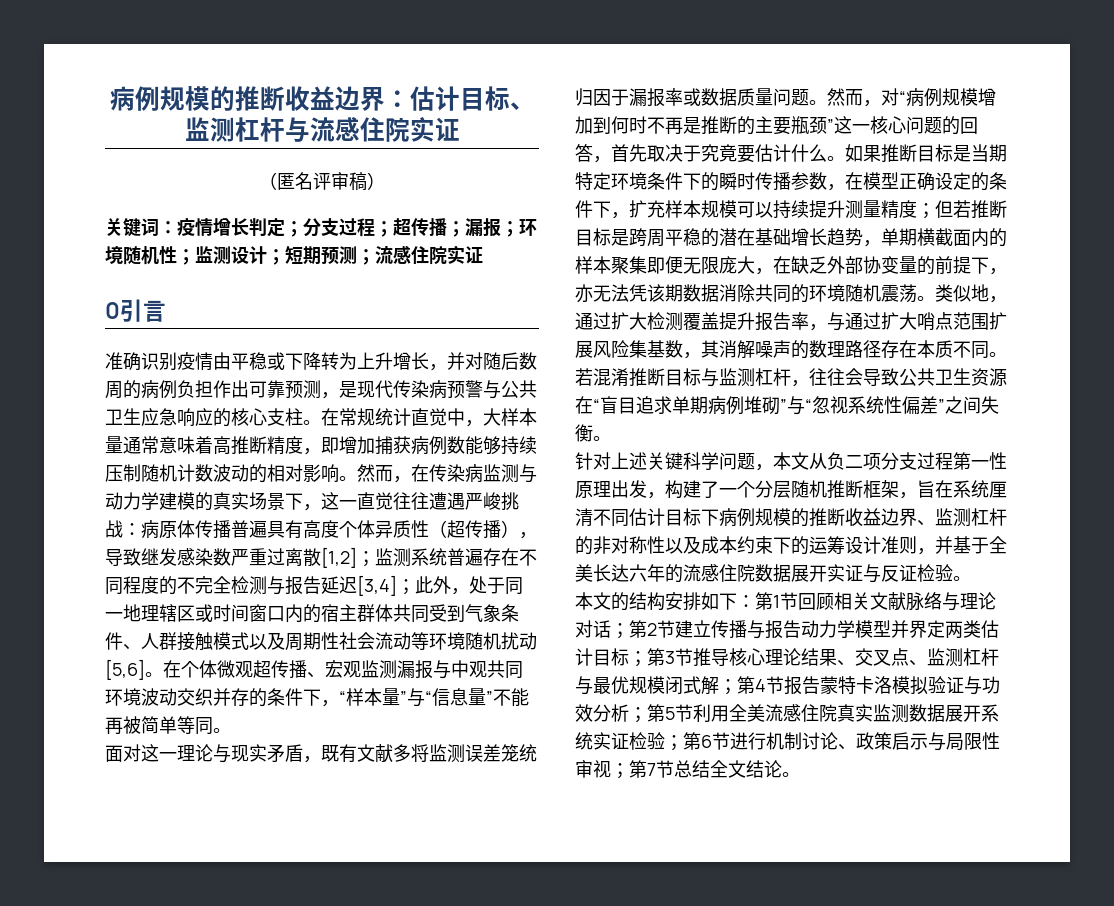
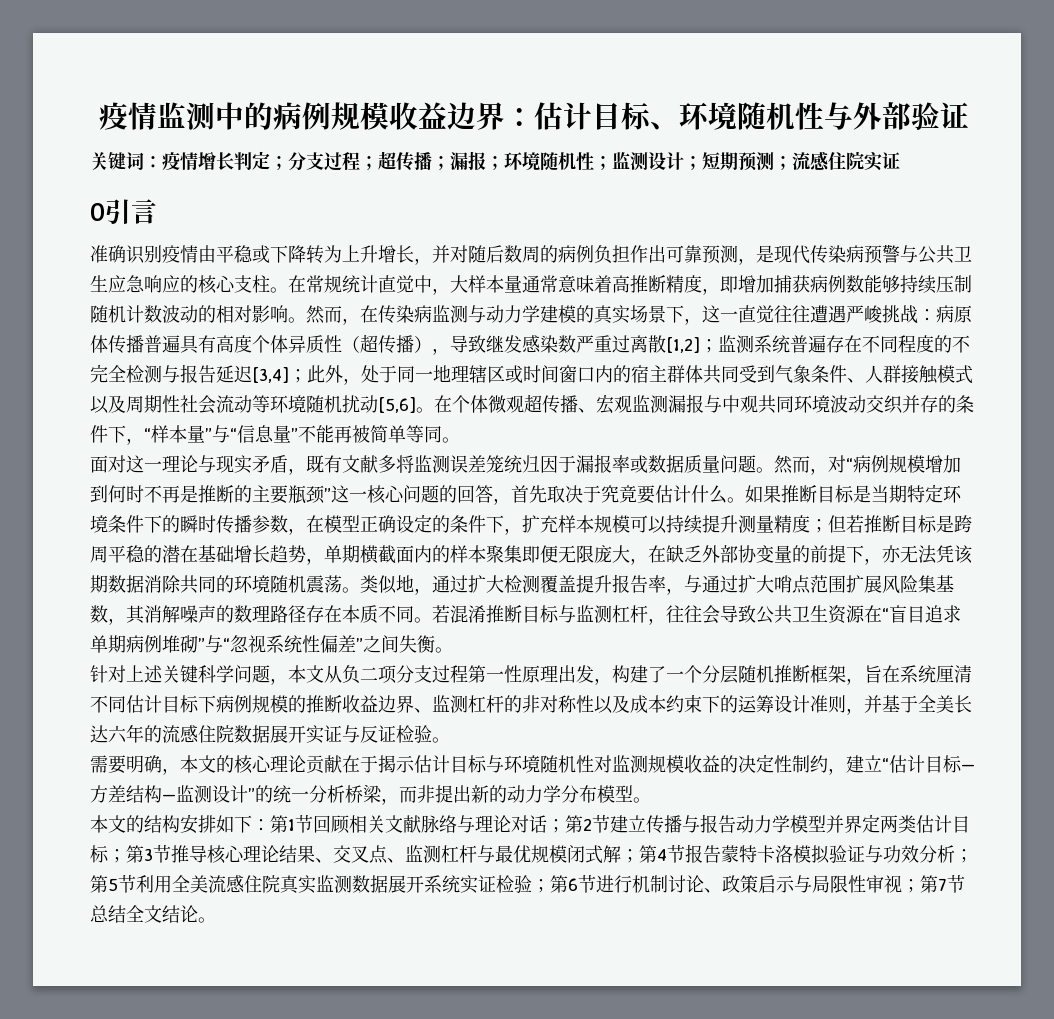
[109,86,285,111] 病例规模的推断 -> [98,102,389,130] 疫情监测中的病例规模
[184,117,460,142] [259,172,385,191] 监测杠杆与流感住院实证 // （匿名评审稿） -> [678,102,969,130] 环境随机性与外部验证
(971, 578) none -> [90,754,975,775] [90,784,651,805] // 需要明确，本文的核心理论贡献在于揭示估计目标与环境随机性对监测规模收益的决定性制约，建立“估计目标—方差结构—监测设计”的统一分析桥梁，而非提出新的动力学分布模型。

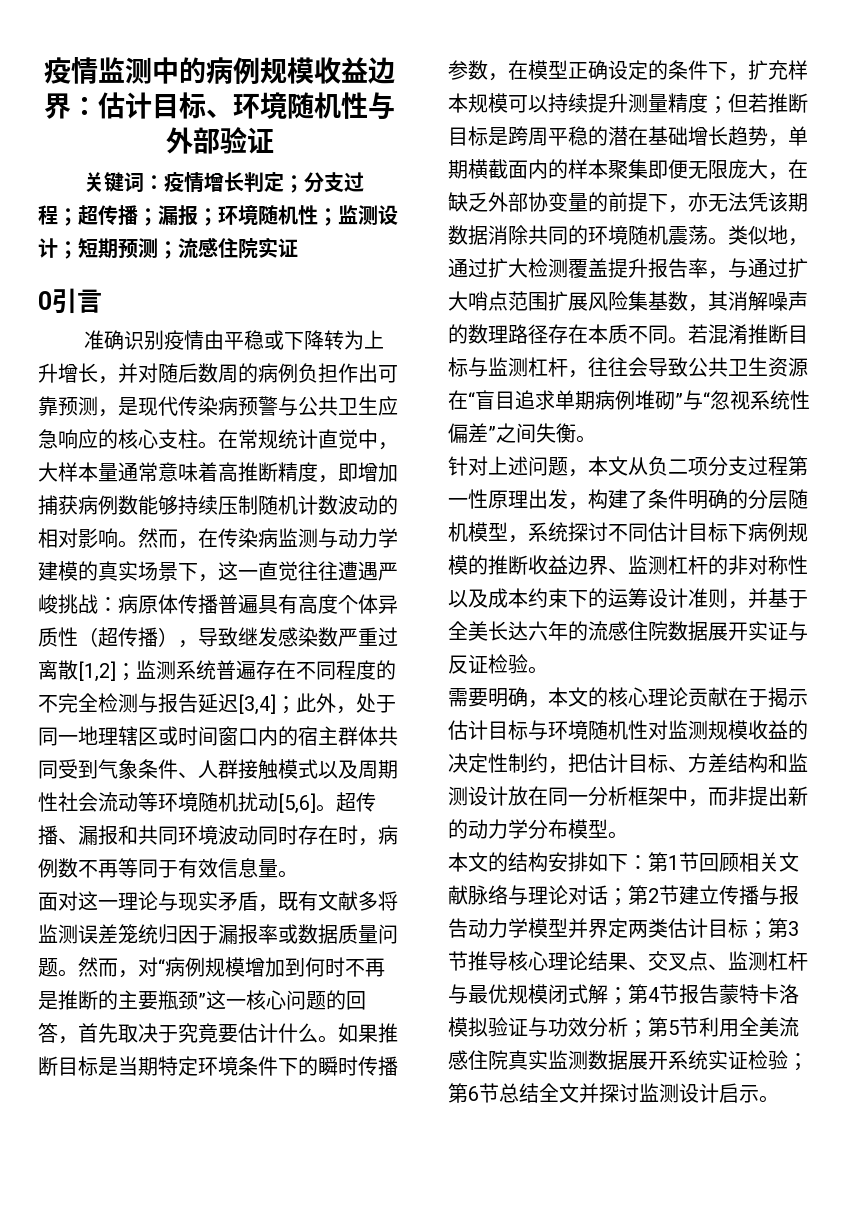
[434,394,974,414] [90,425,442,445] 在个体微观超传播、宏观监测漏报与中观共同环境波动交织并存的条件下，“样本量”与“信息量”不能再被简单等同 -> [336,792,376,812] [38,825,398,846] [38,858,278,878] 超传播、漏报和共同环境波动同时存在时，病例数不再等同于有效信息量
[162,665,234,683] 关键科学 -> (528, 466) none
[666,665,972,685] 一个分层随机推断框架，旨在系统厘清 -> [648,489,808,509] [448,522,608,543] 条件明确的分层随机模型，系统探讨
[846,755,975,773] 建立“估计目标— -> [568,753,688,773] 把估计目标、
[162,784,382,803] —监测设计”的统一分析桥梁 -> [768,753,808,773] [448,786,688,806] 和监测设计放在同一分析框架中
[596,875,965,893] [90,905,198,923] 进行机制讨论、政策启示与局限性审视；第7节总结全文结论 -> [499,1083,759,1103] 总结全文并探讨监测设计启示

